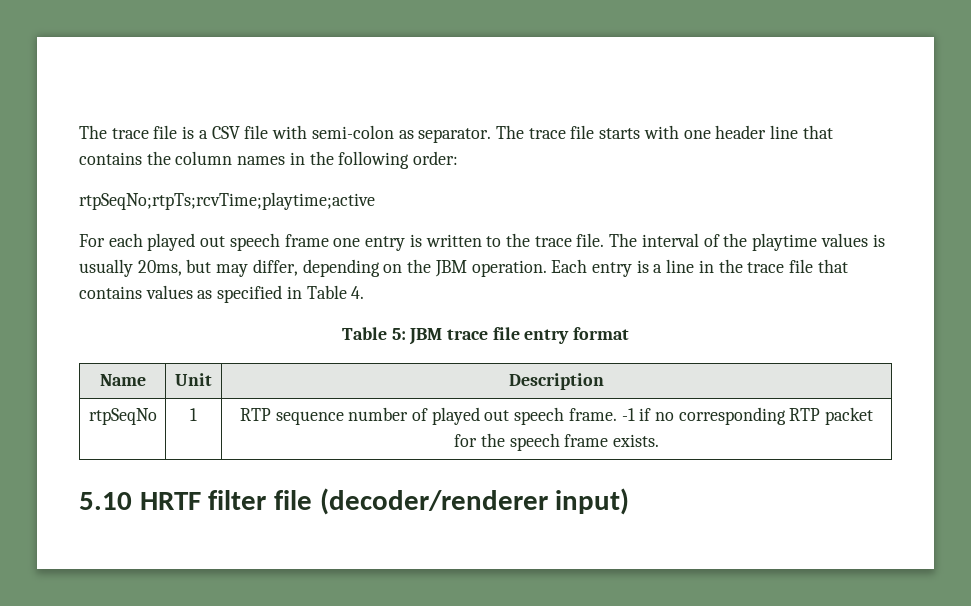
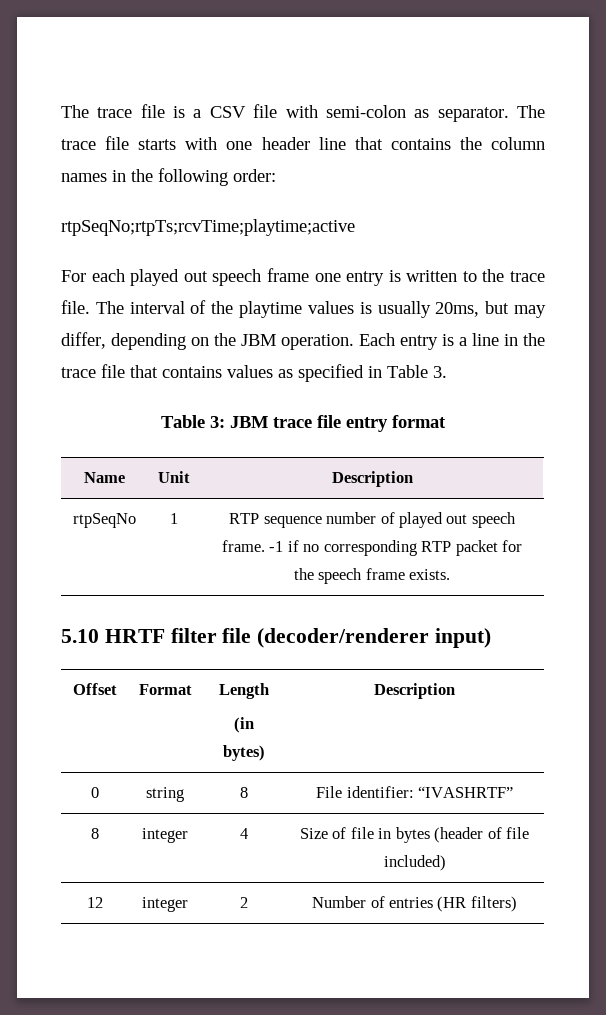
[351,286,365,299] [341,327,406,340] 4. // Table 5: -> [433,366,447,378] [161,415,225,428] 3. // Table 3:
(630, 501) none -> [72,683,117,695] [138,684,192,695] [219,683,269,699] [234,717,254,733] [223,745,265,761] [374,683,455,699] [90,787,99,798] [146,787,184,802] [240,787,248,798] [316,786,513,798] [90,828,99,839] [142,828,188,843] [240,828,248,839] [299,827,530,843] [383,855,446,871] [86,897,103,908] [142,897,188,912] [240,897,248,908] [312,896,517,912] // Offset | Format | Length // (in bytes) | Description // 0 | string | 8 | File identifier: “IVASHRTF” // 8 | integer | 4 | Size of file in bytes (header of file included) // 12 | integer | 2 | Number of entries (HR filters)

